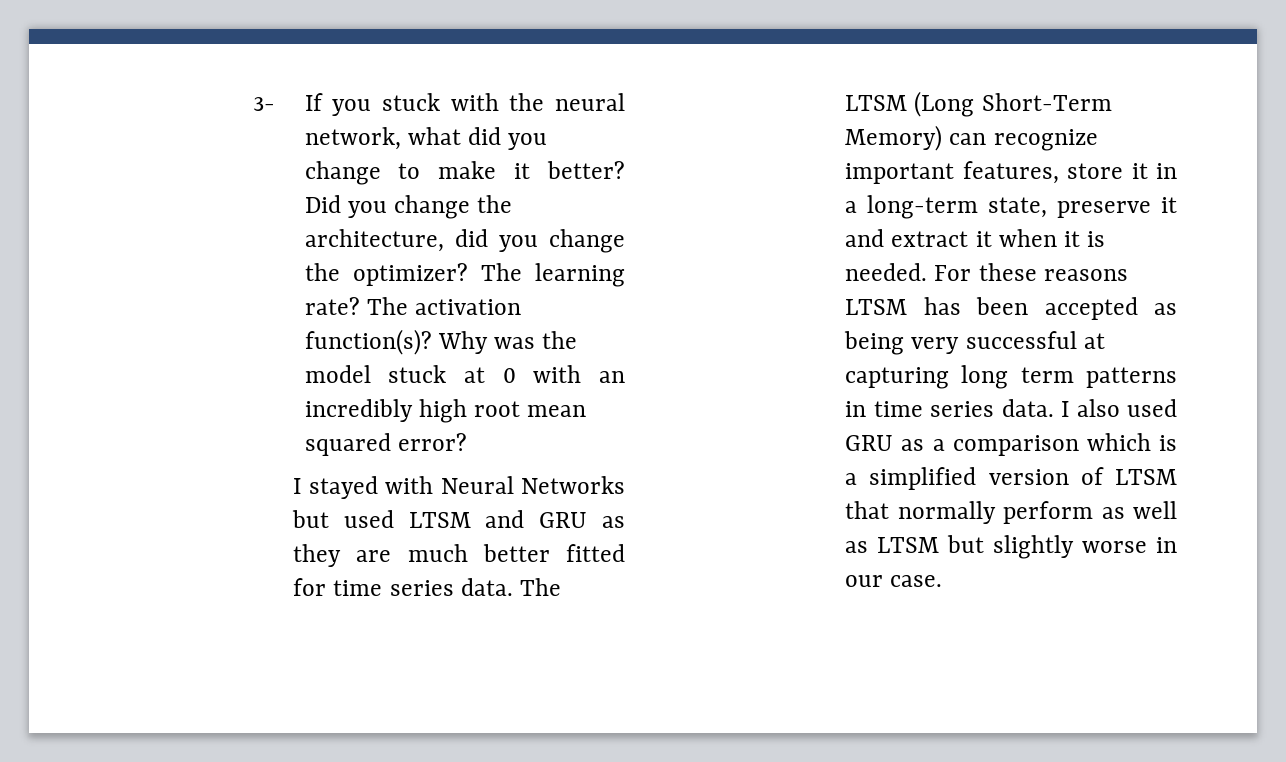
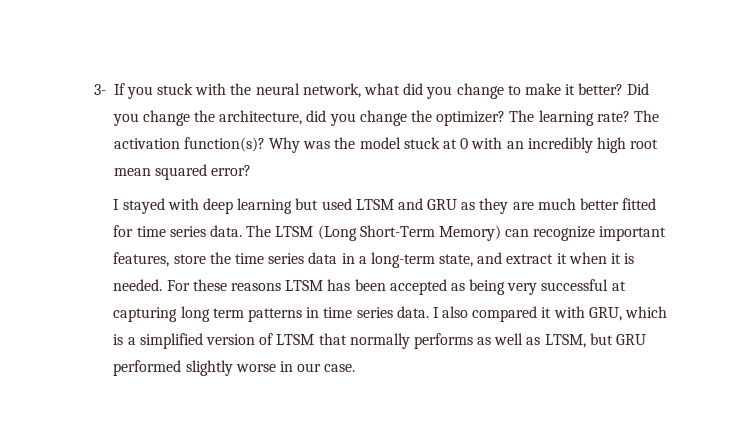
[440,476,625,494] Neural Networks -> [202,198,293,214] deep learning
[1131,163,1148,179] it -> [209,252,338,264] the time series data
[1057,197,1177,218] preserve it -> (474, 260) none
[1127,399,1177,417] [845,435,1079,456] used GRU as a comparison -> [472,306,622,322] compared it with GRU,
[1003,501,1094,524] perform -> [413,333,473,349] performs
[877,535,985,553] LTSM but -> [544,333,647,348] [113,360,182,376] LTSM, but GRU performed

